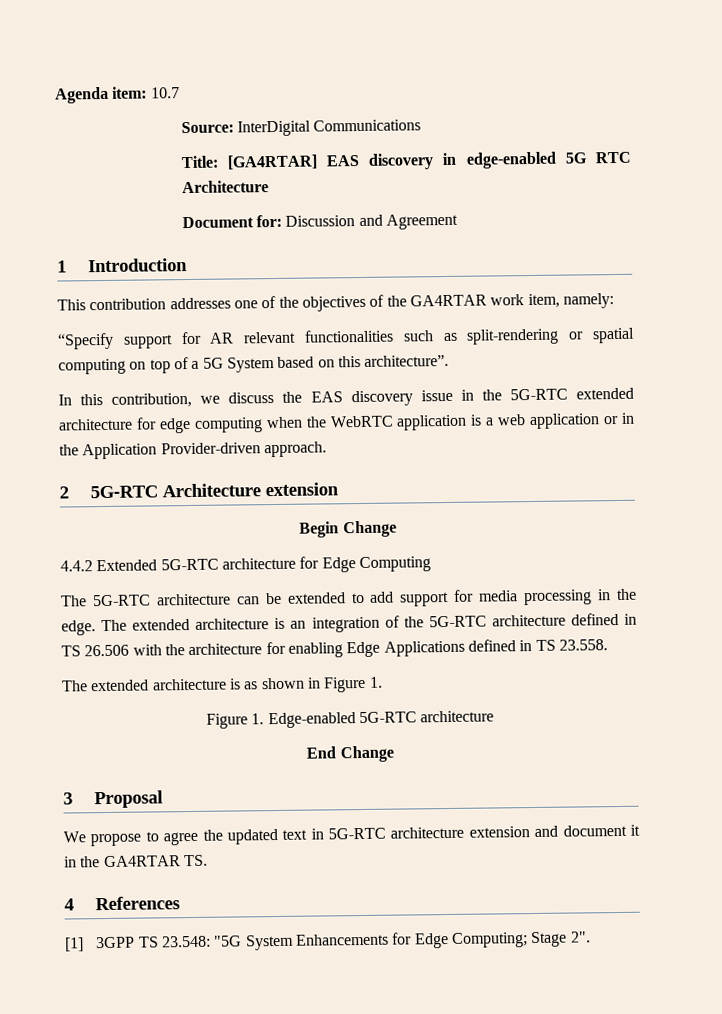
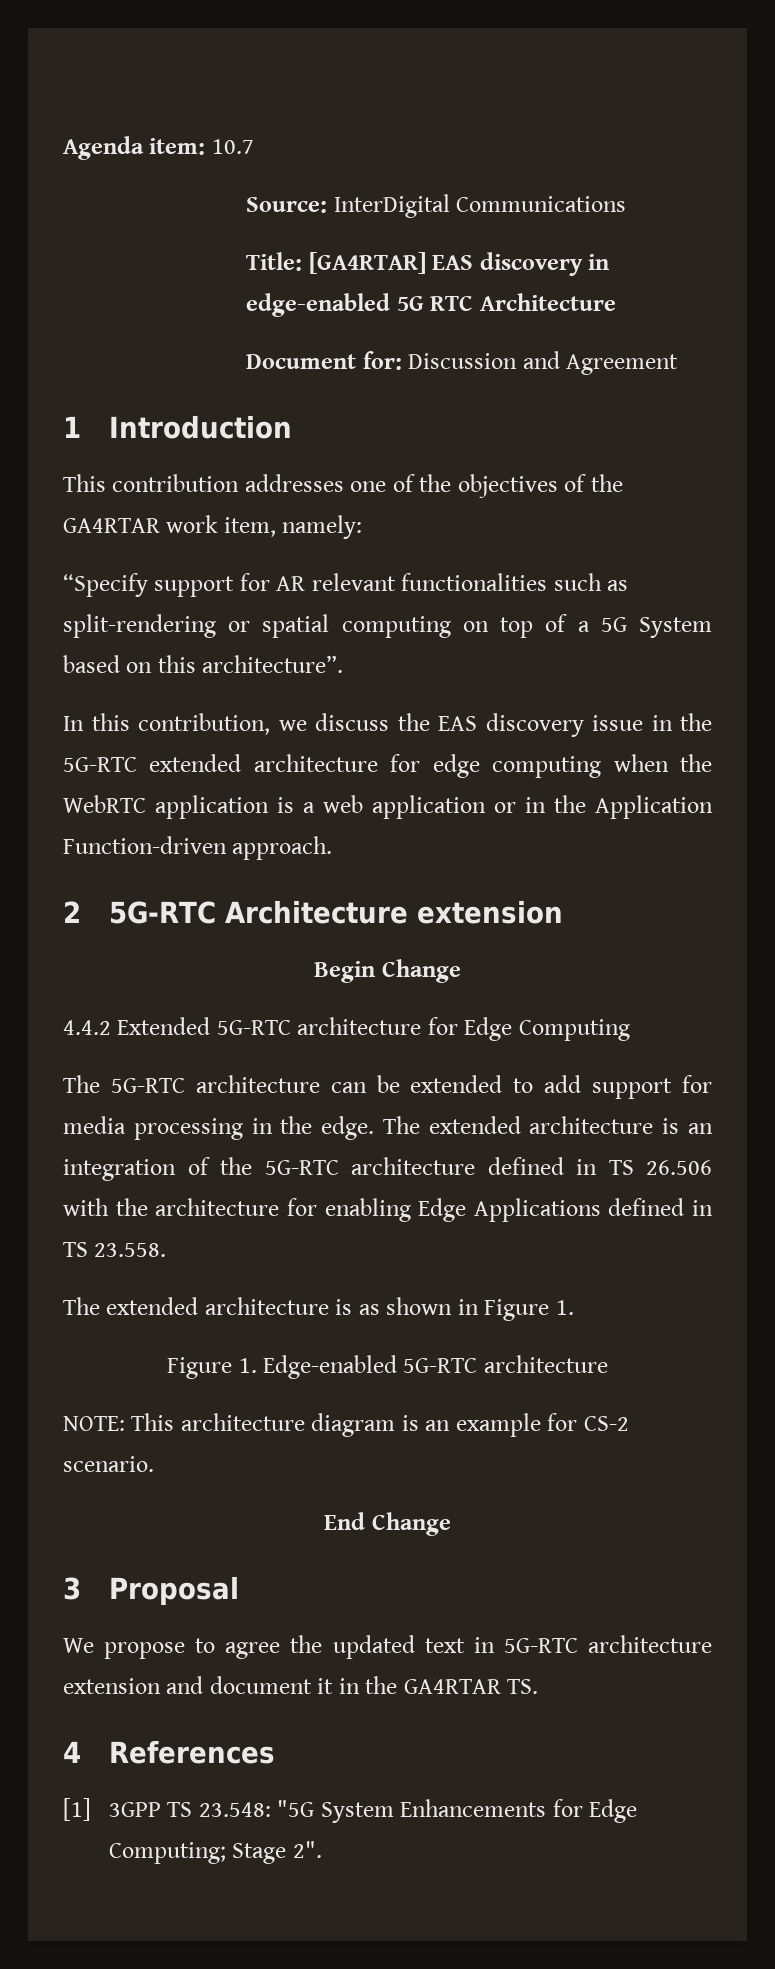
[160,442,261,455] Provider-driven -> [63,836,227,854] Function-driven
(495, 716) none -> [63,1413,629,1437] [63,1456,154,1472] // NOTE: This architecture diagram is an example for CS-2 scenario.

